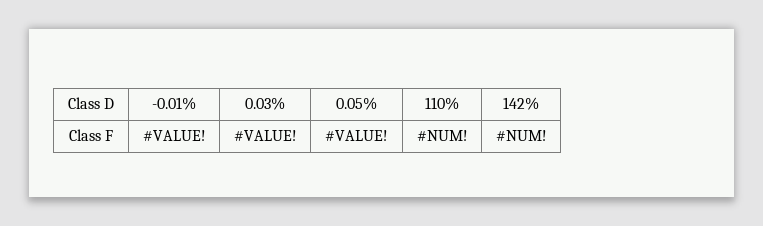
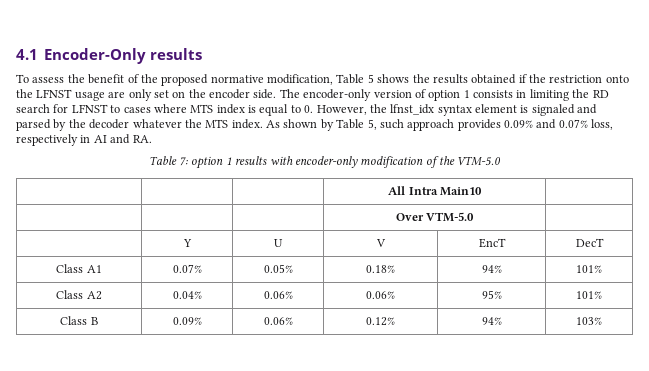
[67,97,115,109] [152,97,196,110] [245,97,285,110] [336,97,377,110] [425,97,459,110] [503,97,539,110] [68,129,114,141] [142,130,206,141] [233,130,297,141] [325,130,388,141] [416,130,468,141] [495,130,547,141] Class D | -0.01% | 0.03% | 0.05% | 110% | 142% // Class F | #VALUE! | #VALUE! | #VALUE! | #NUM! | #NUM! -> [16,48,203,64] [16,74,629,86] [16,89,609,101] [16,104,598,116] [16,119,614,131] [16,134,152,146] [148,156,502,169] [388,186,482,196] [395,212,475,222] [182,239,192,247] [274,239,283,247] [375,239,386,247] [478,238,506,248] [575,238,604,247] [56,264,102,273] [172,264,202,273] [263,264,293,273] [366,265,395,273] [481,265,502,273] [576,265,602,273] [56,290,102,300] [172,291,202,299] [263,291,293,299] [366,291,395,299] [481,290,502,299] [576,291,602,299] [60,316,98,325] [172,317,202,325] [263,317,293,325] [366,317,395,326] [481,317,502,325] [576,317,602,325] 4.1 Encoder-Only results // To assess the benefit of the proposed normative modification, Table 5 shows the results obtained if the restriction onto the LFNST usage are only set on the encoder side. The encoder-only version of option 1 consists in limiting the RD search for LFNST to cases where MTS index is equal to 0. However, the lfnst_idx syntax element is signaled and parsed by the decoder whatever the MTS index. As shown by Table 5, such approach provides 0.09% and 0.07% loss, respectively in AI and RA. // Table 7: option 1 results with encoder-only modification of the VTM-5.0 // | | | All Intra Main10 | // | | | Over VTM-5.0 | // | Y | U | V | EncT | DecT // Class A1 | 0.07% | 0.05% | 0.18% | 94% | 101% // Class A2 | 0.04% | 0.06% | 0.06% | 95% | 101% // Class B | 0.09% | 0.06% | 0.12% | 94% | 103%

